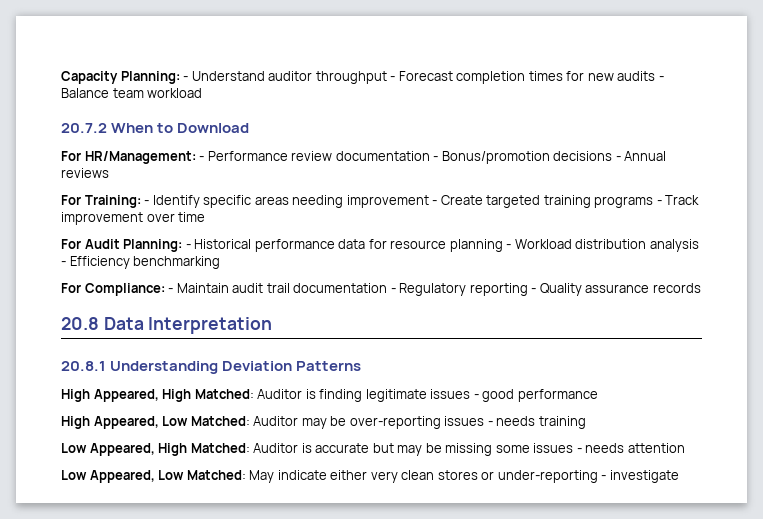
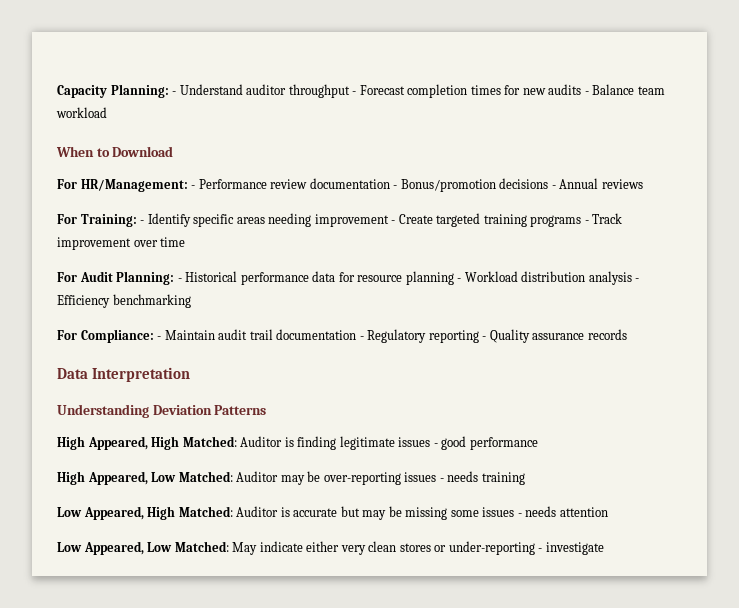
[61,123,107,133] 20.7.2 -> (107, 112) none
[61,317,99,330] 20.8 -> (627, 334) none
[61,361,106,371] 20.8.1 -> (190, 374) none

